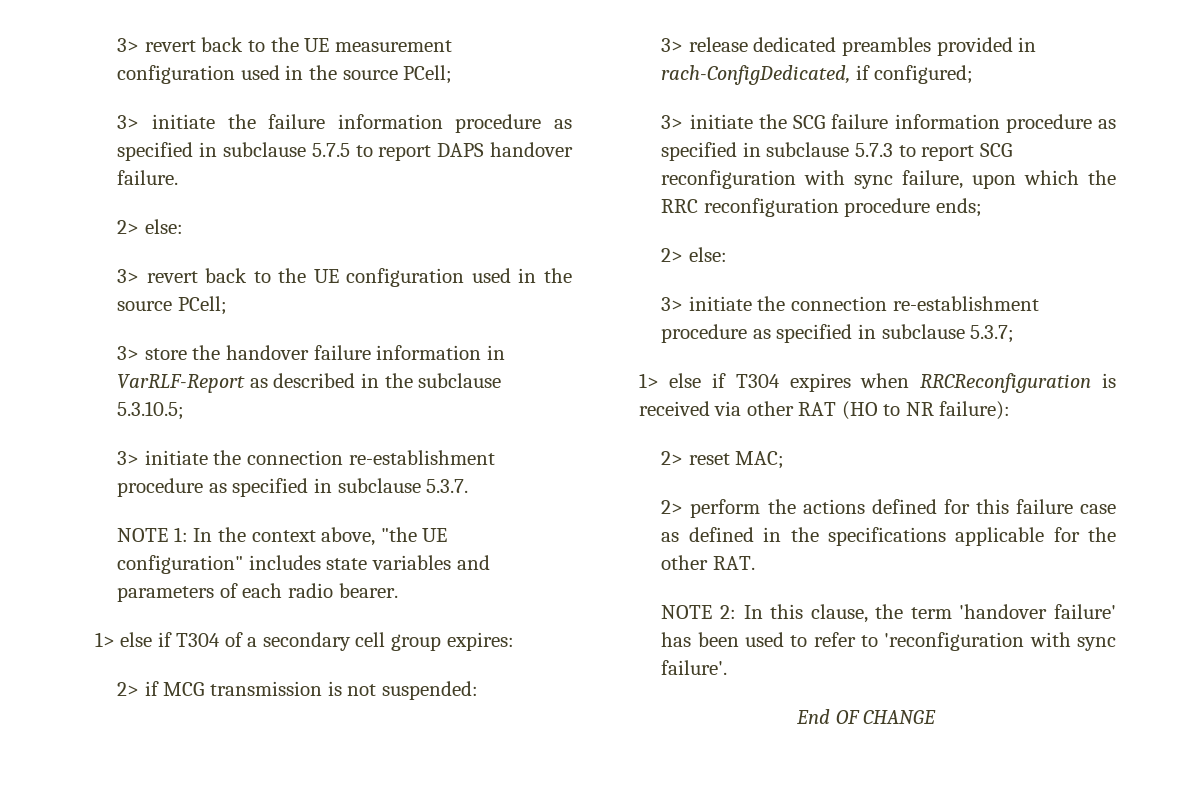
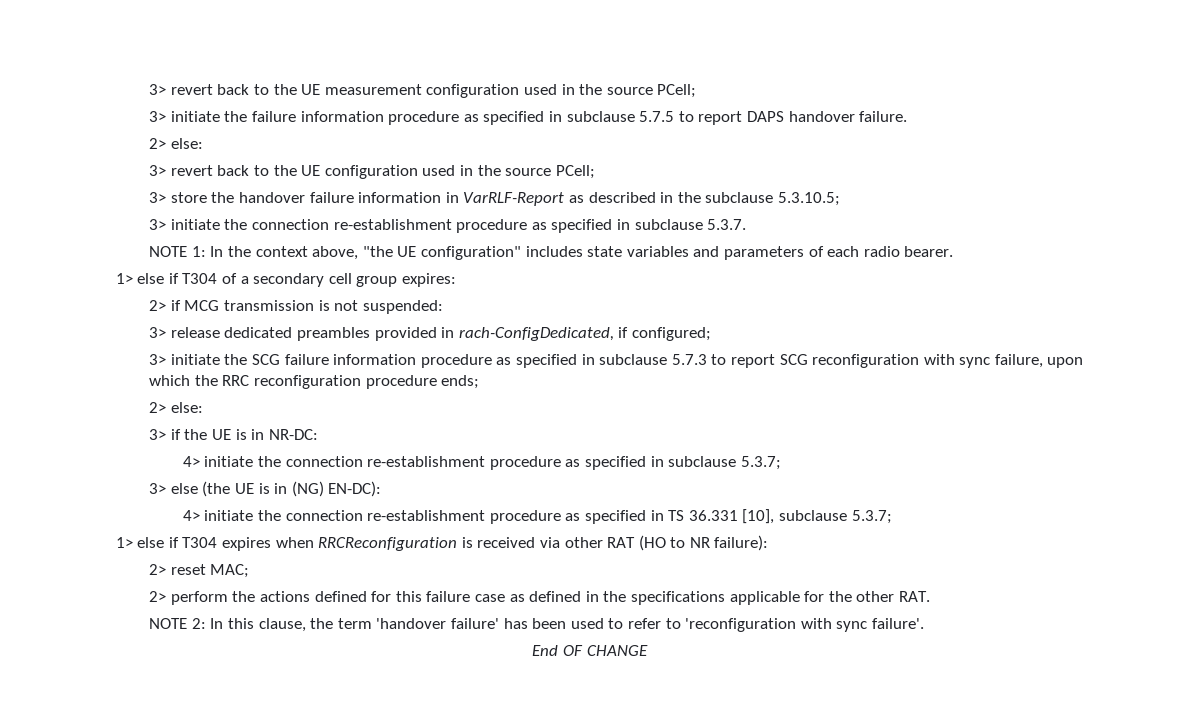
(684, 304) none -> [170,429,318,440] [182,456,200,467] if the UE is in NR-DC: // 4>
(1015, 334) none -> [149,481,382,497] [182,509,892,524] // 3> else (the UE is in (NG) EN-DC): // 4> initiate the connection re-establishment procedure as specified in TS 36.331 [10], subclause 5.3.7;

